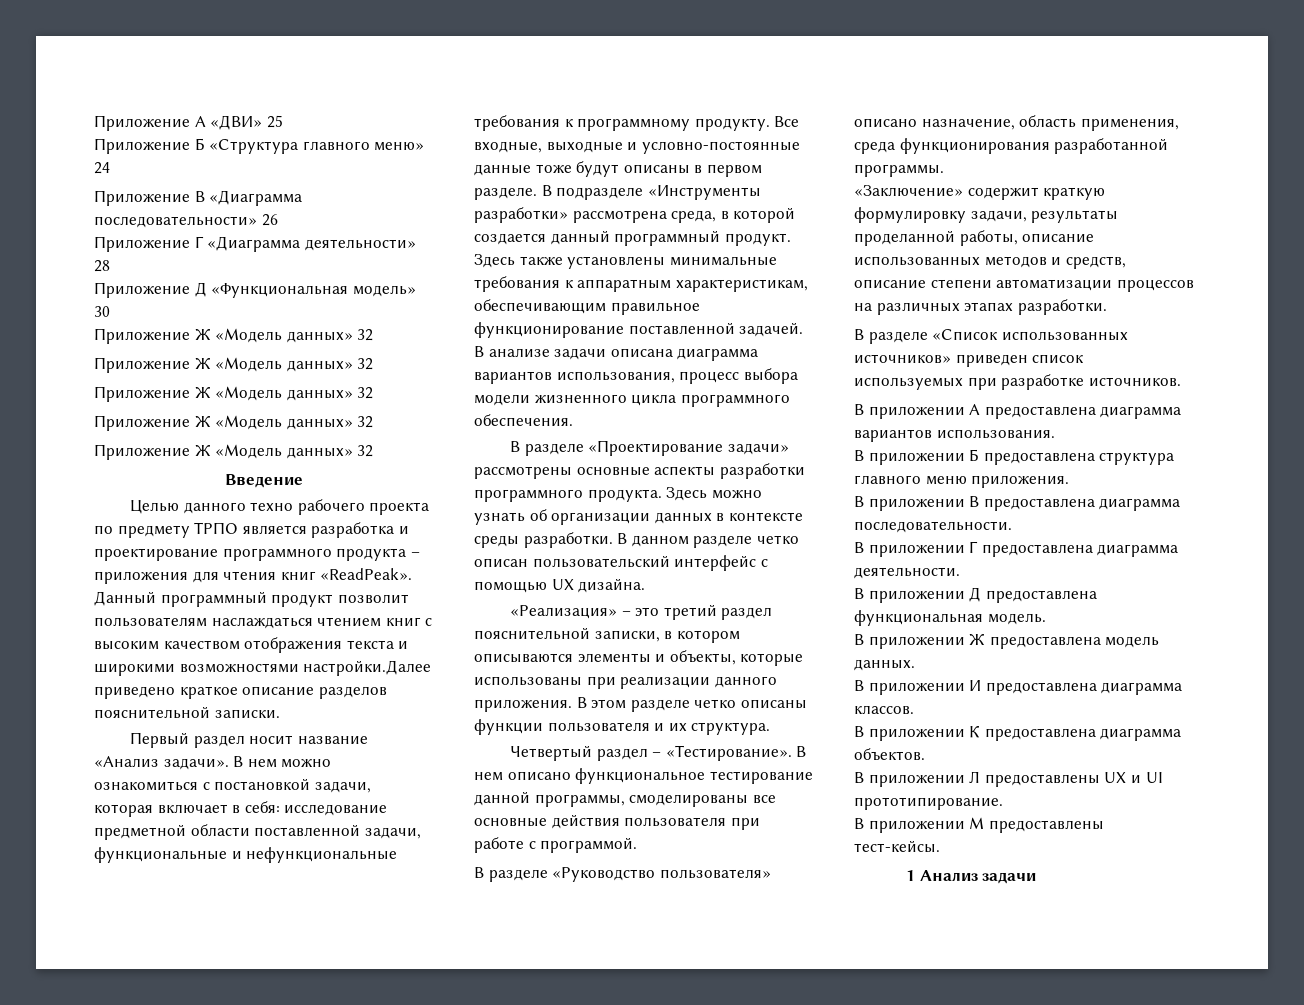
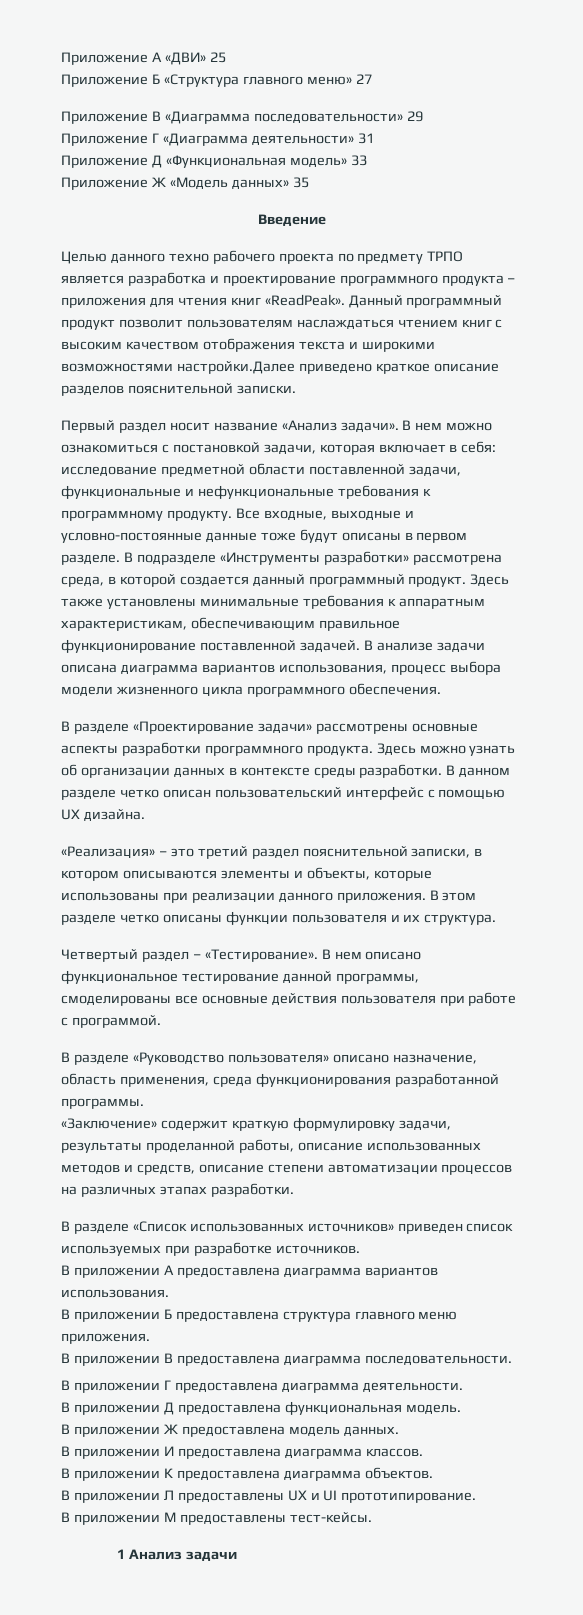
[94,162,110,174] 24 -> [355,74,372,84] 27
[261,214,278,226] 26 -> [406,111,423,122] 29
[94,260,110,272] 28 -> [357,133,374,144] 31
[94,306,110,317] [94,328,374,344] [94,357,374,373] [94,386,374,402] [94,415,374,431] [94,444,374,460] 30 // Приложение Ж «Модель данных» 32 // Приложение Ж «Модель данных» 32 // Приложение Ж «Модель данных» 32 // Приложение Ж «Модель данных» 32 // Приложение Ж «Модель данных» 32 -> [350,155,367,166] [61,177,309,190] 33 // Приложение Ж «Модель данных» 35

